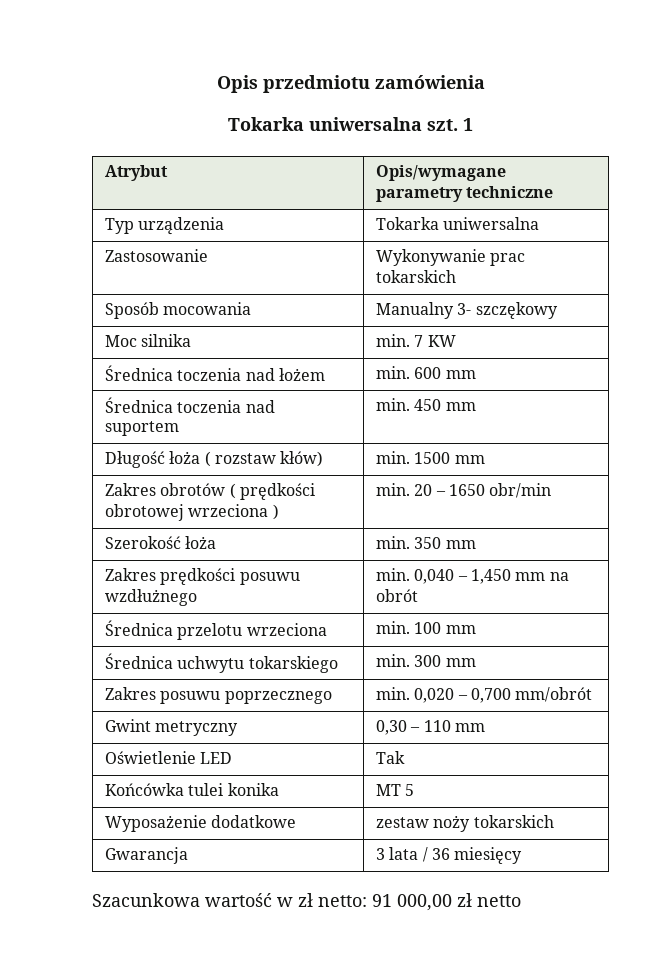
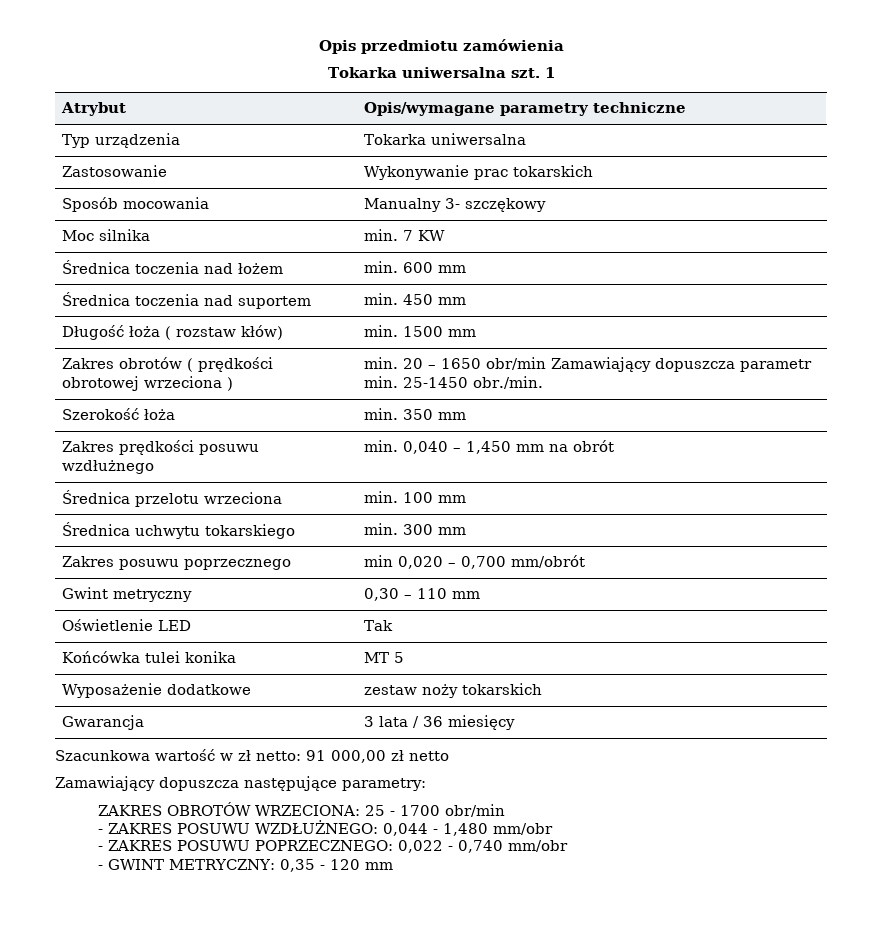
(552, 490) none -> [550,357,812,372] [363,376,543,389] Zamawiający dopuszcza parametr min. 25-1450 obr./min.
[376,687,411,700] min. -> [363,555,393,567] min
(521, 901) none -> [55,776,426,791] [97,802,505,817] [97,820,553,836] [97,840,568,853] [97,859,393,872] // Zamawiający dopuszcza następujące parametry: // ZAKRES OBROTÓW WRZECIONA: 25 - 1700 obr/min // - ZAKRES POSUWU WZDŁUŻNEGO: 0,044 - 1,480 mm/obr // - ZAKRES POSUWU POPRZECZNEGO: 0,022 - 0,740 mm/obr // - GWINT METRYCZNY: 0,35 - 120 mm

